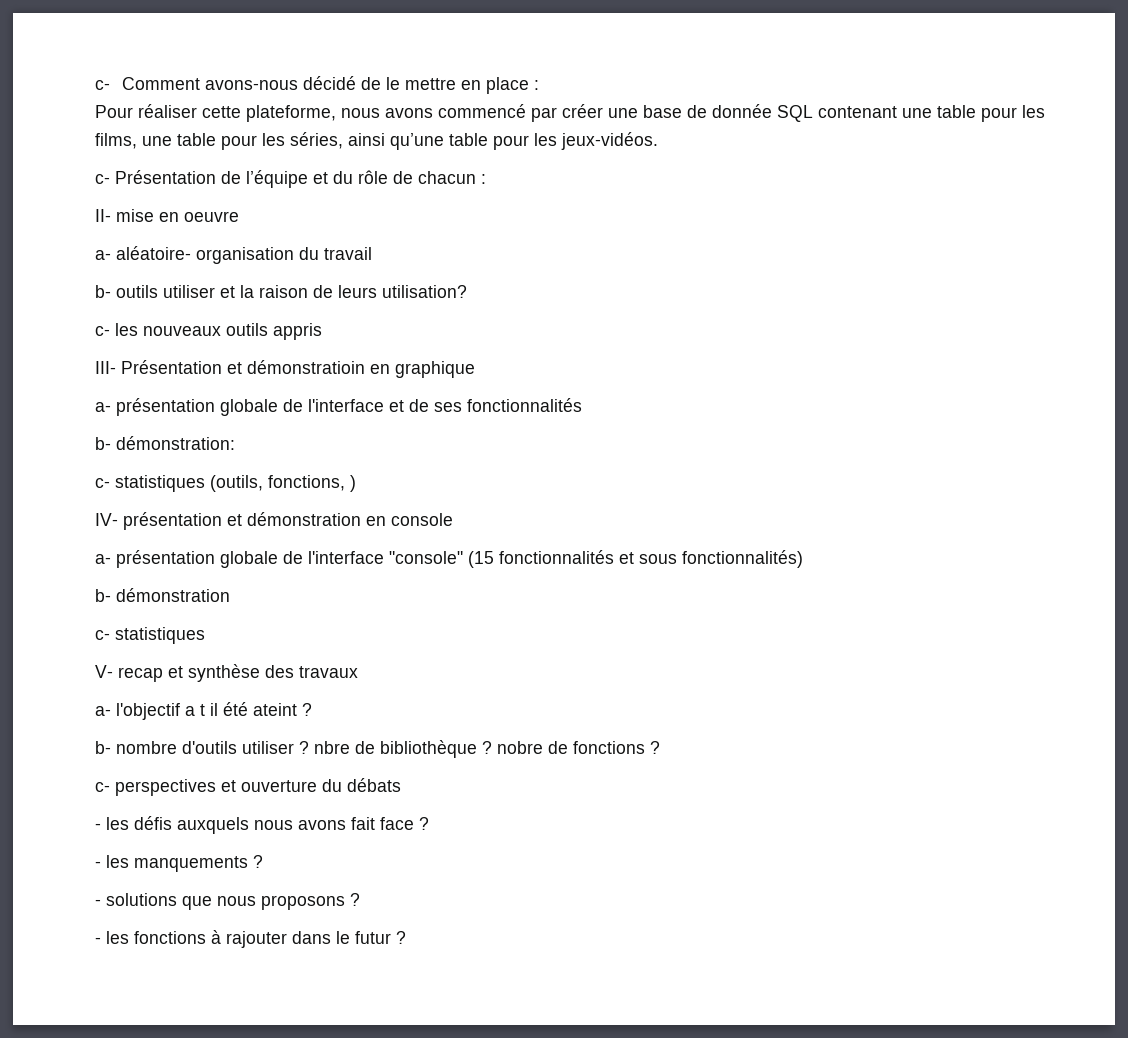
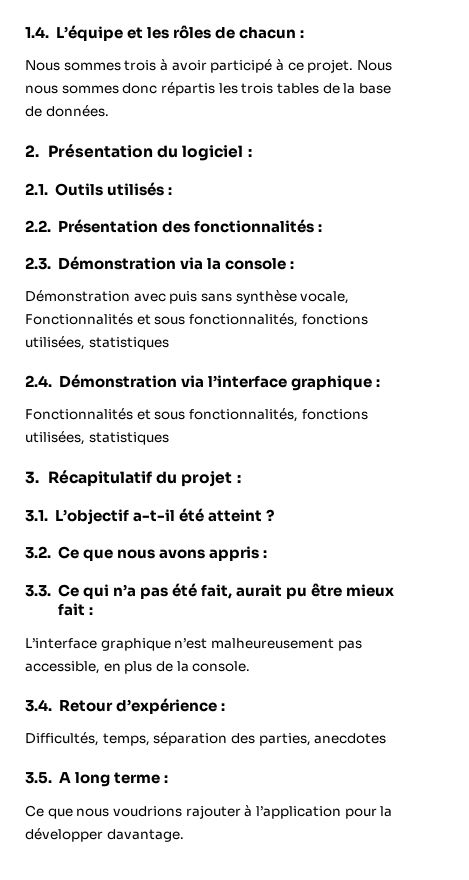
[95,76,539,94] [95,104,1045,122] [95,132,658,150] [95,170,486,188] [95,209,239,222] [95,246,372,264] [95,285,467,298] [95,323,322,340] [95,360,475,378] [95,398,582,416] [95,436,235,450] [95,475,356,492] [95,512,453,530] [95,550,803,568] [95,588,230,602] [95,627,205,644] [95,664,358,682] [95,702,312,720] [95,740,660,758] [95,778,401,796] [95,816,429,834] [95,855,263,872] [95,893,360,910] [95,930,406,948] c- Comment avons-nous décidé de le mettre en place : // Pour réaliser cette plateforme, nous avons commencé par créer une base de donnée SQL contenant une table pour les films, une table pour les séries, ainsi qu’une table pour les jeux-vidéos. // c- Présentation de l’équipe et du rôle de chacun : // II- mise en oeuvre // a- aléatoire- organisation du travail // b- outils utiliser et la raison de leurs utilisation? // c- les nouveaux outils appris // III- Présentation et démonstratioin en graphique // a- présentation globale de l'interface et de ses fonctionnalités // b- démonstration: // c- statistiques (outils, fonctions, ) // IV- présentation et démonstration en console // a- présentation globale de l'interface "console" (15 fonctionnalités et sous fonctionnalités) // b- démonstration // c- statistiques // V- recap et synthèse des travaux // a- l'objectif a t il été ateint ? // b- nombre d'outils utiliser ? nbre de bibliothèque ? nobre de fonctions ? // c- perspectives et ouverture du débats // - les défis auxquels nous avons fait face ? // - les manquements ? // - solutions que nous proposons ? // - les fonctions à rajouter dans le futur ? -> [25,25,305,41] [25,59,392,73] [25,82,391,96] [25,105,109,117] [25,144,252,161] [25,182,172,196] [25,219,322,233] [25,256,294,270] [25,290,350,304] [25,313,368,327] [25,336,169,350] [25,374,380,391] [25,408,368,422] [25,431,169,445] [25,470,241,487] [25,508,274,525] [25,546,267,561] [25,583,395,599] [57,603,93,616] [25,638,362,651] [25,661,251,674] [25,698,225,714] [25,732,387,746] [25,772,168,787] [25,805,393,819] [25,828,184,842] 1.4. L’équipe et les rôles de chacun : // Nous sommes trois à avoir participé à ce projet. Nous nous sommes donc répartis les trois tables de la base de données. // 2. Présentation du logiciel : // 2.1. Outils utilisés : // 2.2. Présentation des fonctionnalités : // 2.3. Démonstration via la console : // Démonstration avec puis sans synthèse vocale, Fonctionnalités et sous fonctionnalités, fonctions utilisées, statistiques // 2.4. Démonstration via l’interface graphique : // Fonctionnalités et sous fonctionnalités, fonctions utilisées, statistiques // 3. Récapitulatif du projet : // 3.1. L’objectif a-t-il été atteint ? // 3.2. Ce que nous avons appris : // 3.3. Ce qui n’a pas été fait, aurait pu être mieux fait : // L’interface graphique n’est malheureusement pas accessible, en plus de la console. // 3.4. Retour d’expérience : // Difficultés, temps, séparation des parties, anecdotes // 3.5. A long terme : // Ce que nous voudrions rajouter à l’application pour la développer davantage.

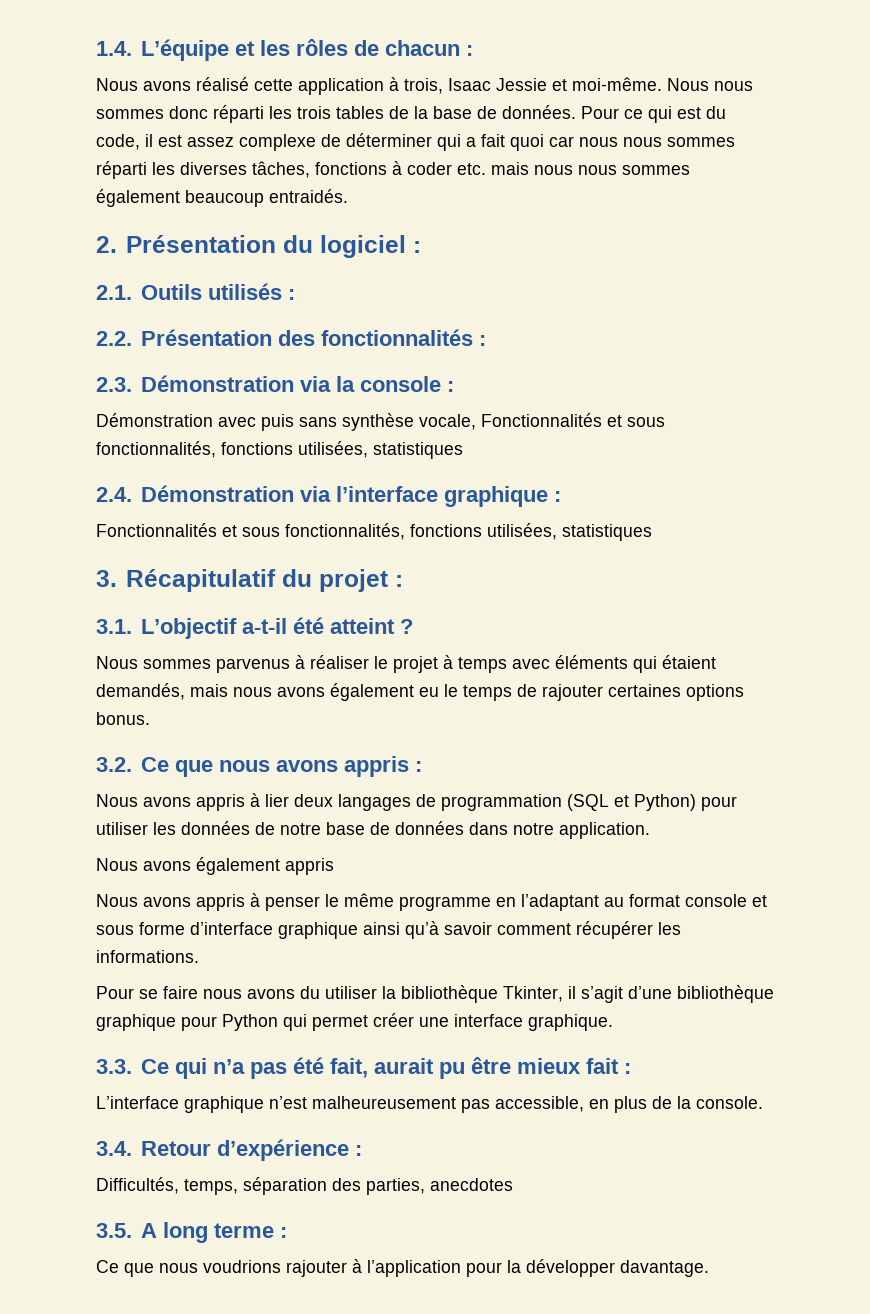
[63,59,354,73] sommes trois à avoir participé à ce projet. -> [143,77,662,95] avons réalisé cette application à trois, Isaac Jessie et moi-même.
[160,82,215,96] répartis -> [213,105,264,123] réparti
(109, 111) none -> [581,106,726,123] [96,133,735,151] [96,161,690,179] [96,189,348,207] Pour ce qui est du code, il est assez complexe de déterminer qui a fait quoi car nous nous sommes réparti les diverses tâches, fonctions à coder etc. mais nous nous sommes également beaucoup entraidés.
(274, 515) none -> [96,655,716,673] [96,683,744,701] [96,712,150,725] // Nous sommes parvenus à réaliser le projet à temps avec éléments qui étaient demandés, mais nous avons également eu le temps de rajouter certaines options bonus.
(267, 554) none -> [96,793,737,811] [96,821,650,839] [96,857,334,875] [96,893,767,911] [96,921,681,939] [96,950,199,963] [96,985,774,1003] [96,1013,613,1031] // Nous avons appris à lier deux langages de programmation (SQL et Python) pour utiliser les données de notre base de données dans notre application. // Nous avons également appris // Nous avons appris à penser le même programme en l’adaptant au format console et sous forme d’interface graphique ainsi qu’à savoir comment récupérer les informations. // Pour se faire nous avons du utiliser la bibliothèque Tkinter, il s’agit d’une bibliothèque graphique pour Python qui permet créer une interface graphique.

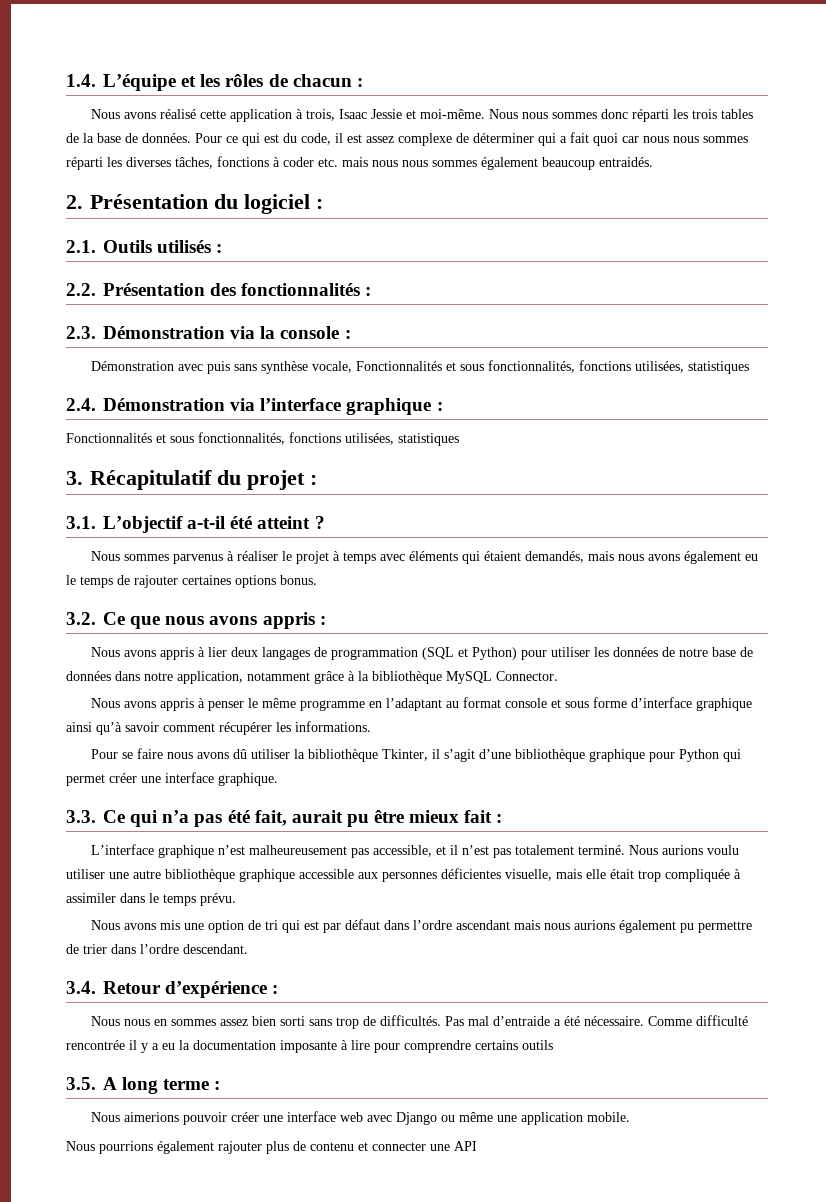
[559,822,650,839] [96,857,334,875] application. // Nous avons également appris -> [177,671,558,684] application, notamment grâce à la bibliothèque MySQL Connector.
[300,986,320,999] du -> [233,749,248,759] dû
[589,1096,763,1113] [96,1139,362,1161] [96,1177,513,1195] en plus de la console. // 3.4. Retour d’expérience : // Difficultés, temps, séparation des parties, anecdotes -> [436,845,740,858] [66,868,741,882] [66,893,236,906] [91,919,753,933] [66,944,248,954] [66,981,279,998] [91,1015,749,1029] [66,1040,553,1053] et il n’est pas totalement terminé. Nous aurions voulu utiliser une autre bibliothèque graphique accessible aux personnes déficientes visuelle, mais elle était trop compliquée à assimiler dans le temps prévu. // Nous avons mis une option de tri qui est par défaut dans l’ordre ascendant mais nous aurions également pu permettre de trier dans l’ordre descendant. // 3.4. Retour d’expérience : // Nous nous en sommes assez bien sorti sans trop de difficultés. Pas mal d’entraide a été nécessaire. Comme difficulté rencontrée il y a eu la documentation imposante à lire pour comprendre certains outils
[96,1259,709,1277] Ce que nous voudrions rajouter à l’application pour la développer davantage. -> [91,1111,631,1125] [66,1141,477,1154] Nous aimerions pouvoir créer une interface web avec Django ou même une application mobile. // Nous pourrions également rajouter plus de contenu et connecter une API

